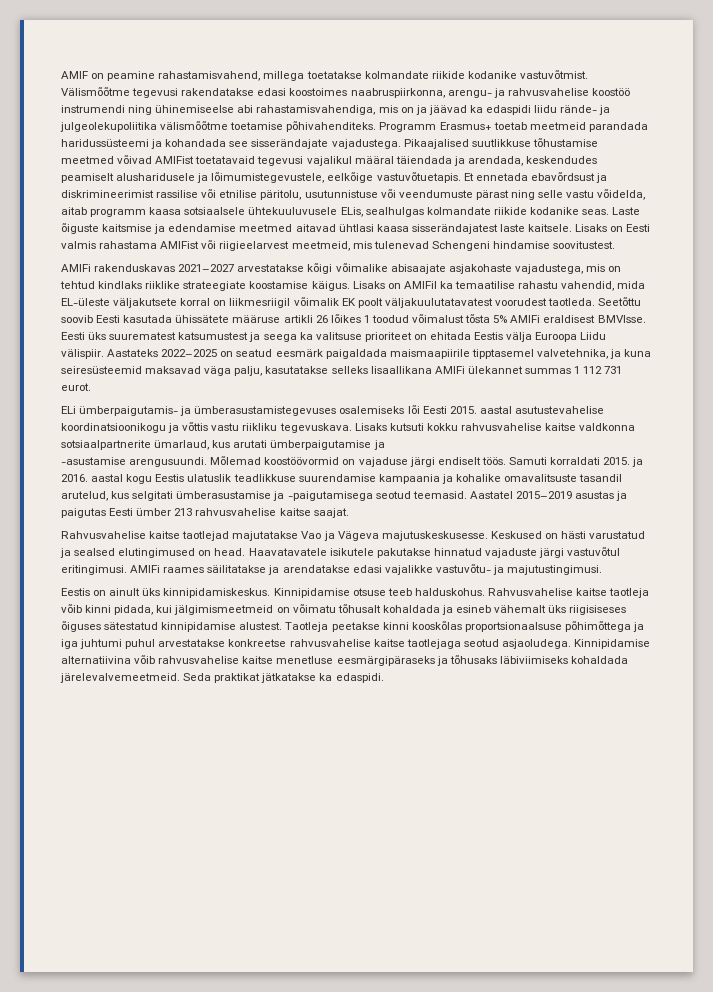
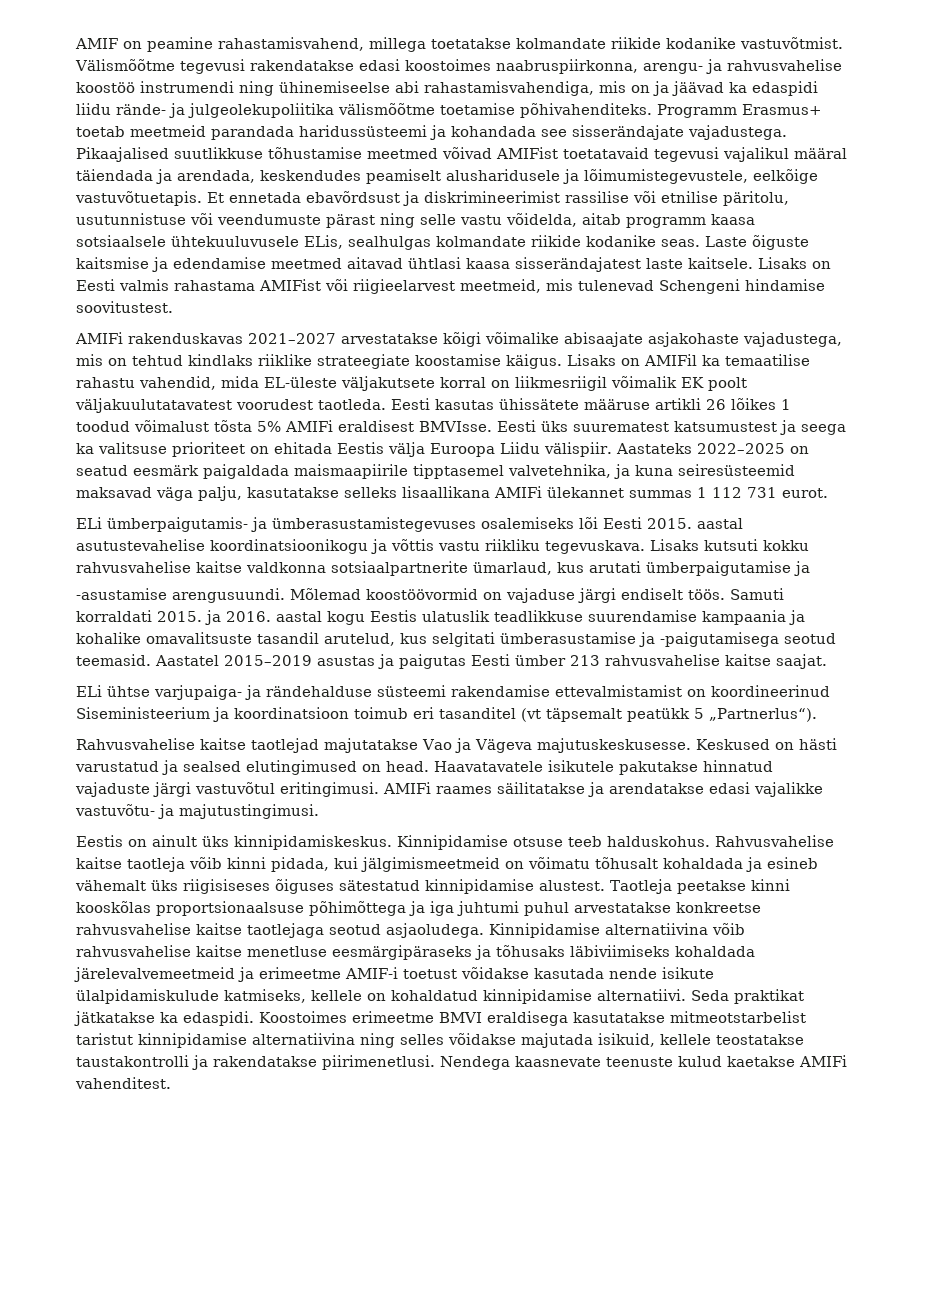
[598,297,642,306] [61,315,173,323] Seetõttu soovib Eesti kasutada -> [391,398,494,410] Eesti kasutas
(349, 513) none -> [76,685,830,700] [76,707,817,722] // ELi ühtse varjupaiga- ja rändehalduse süsteemi rakendamise ettevalmistamist on koordineerinud Siseministeerium ja koordinatsioon toimub eri tasanditel (vt täpsemalt peatükk 5 „Partnerlus“).
[60,673,180,683] järelevalvemeetmeid. -> [74,967,714,982] [76,989,686,1004] järelevalvemeetmeid ja erimeetme AMIF-i toetust võidakse kasutada nende isikute ülalpidamiskulude katmiseks, kellele on kohaldatud kinnipidamise alternatiivi.
(384, 678) none -> [259,1011,806,1026] [76,1033,804,1048] [76,1055,847,1070] [75,1077,171,1089] Koostoimes erimeetme BMVI eraldisega kasutatakse mitmeotstarbelist taristut kinnipidamise alternatiivina ning selles võidakse majutada isikuid, kellele teostatakse taustakontrolli ja rakendatakse piirimenetlusi. Nendega kaasnevate teenuste kulud kaetakse AMIFi vahenditest.

